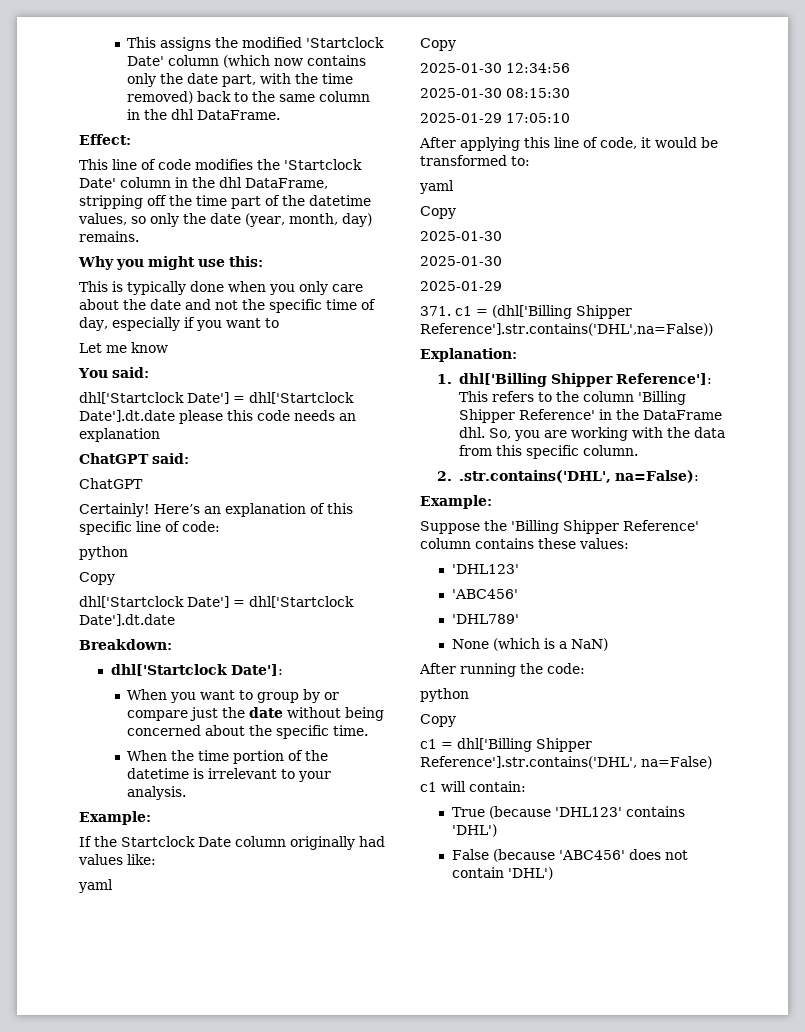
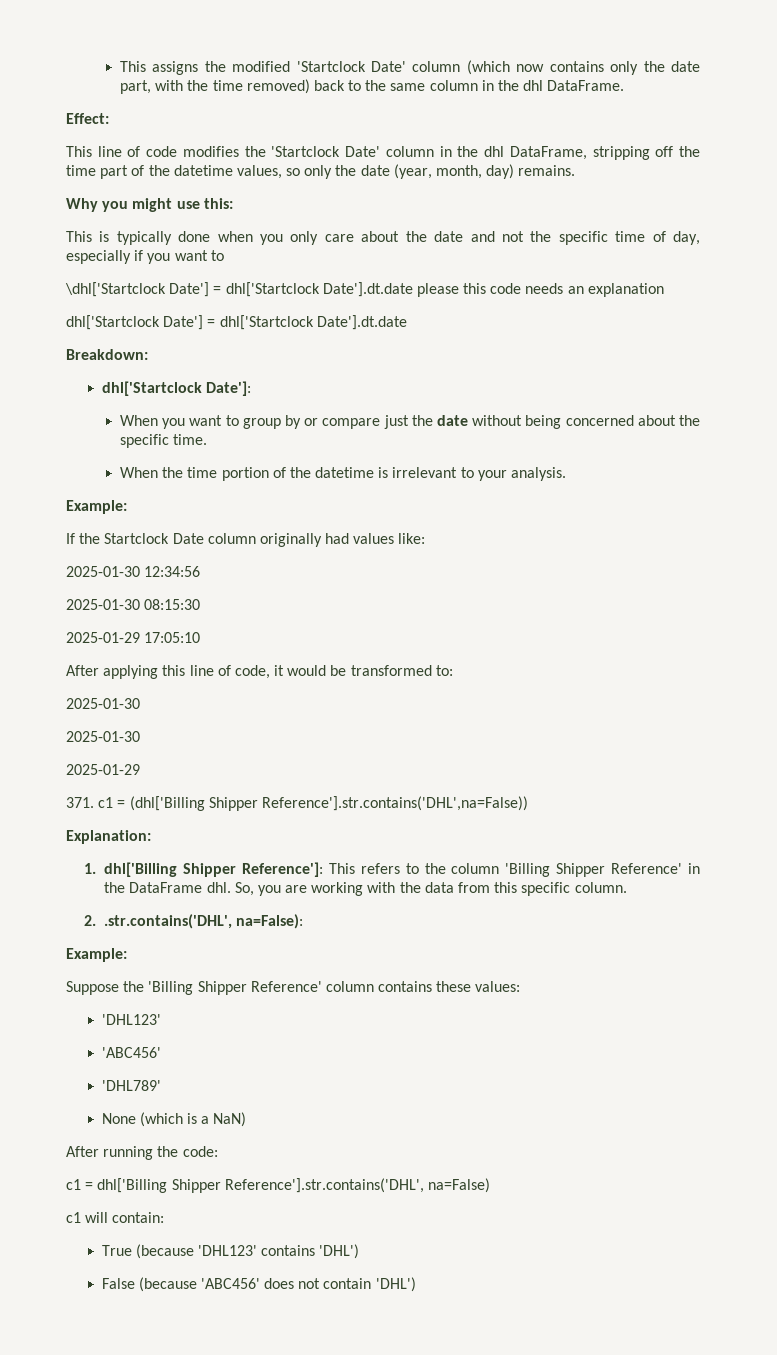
[79,342,168,353] [78,367,149,378] [79,392,184,404] Let me know // You said: // dhl['Startclock -> [65,282,166,297] \dhl['Startclock
[79,453,189,464] [79,478,143,489] [79,503,353,517] [79,521,220,535] [79,546,128,560] [79,572,115,585] // ChatGPT said: // ChatGPT // Certainly! Here’s an explanation of this specific line of code: // python // Copy -> (664, 290) none
[78,879,113,893] [420,38,456,51] // yaml // Copy -> (426, 538) none
[419,180,454,194] [420,206,456,219] // yaml // Copy -> (453, 670) none
[420,688,469,702] [420,714,456,727] // python // Copy -> (218, 1151) none

